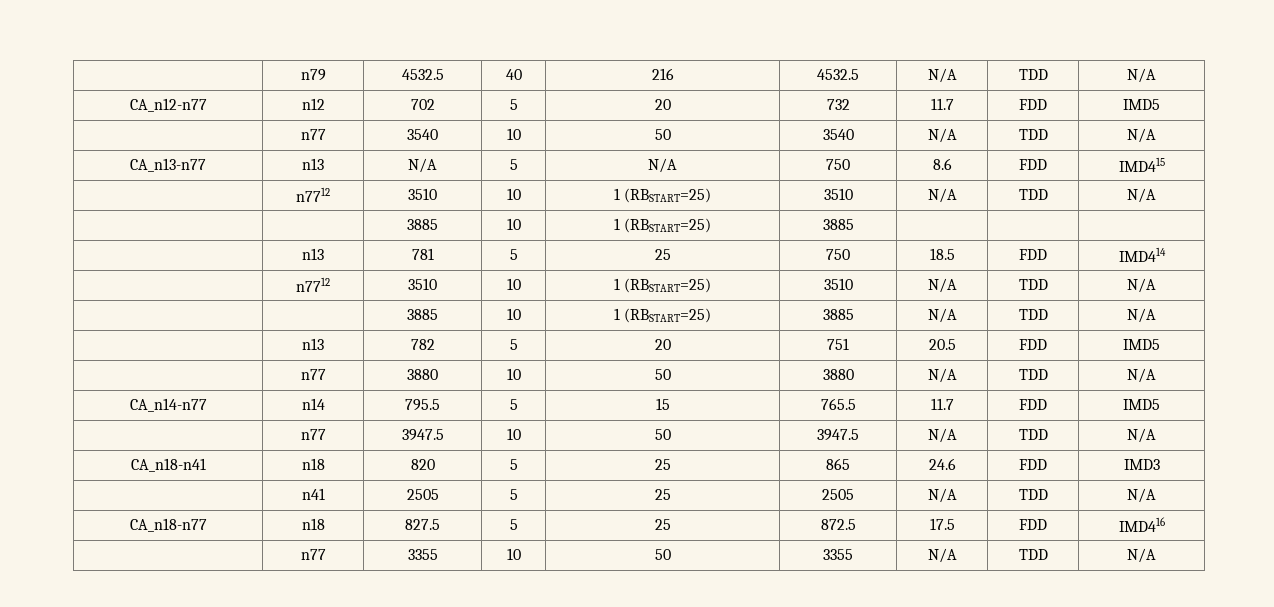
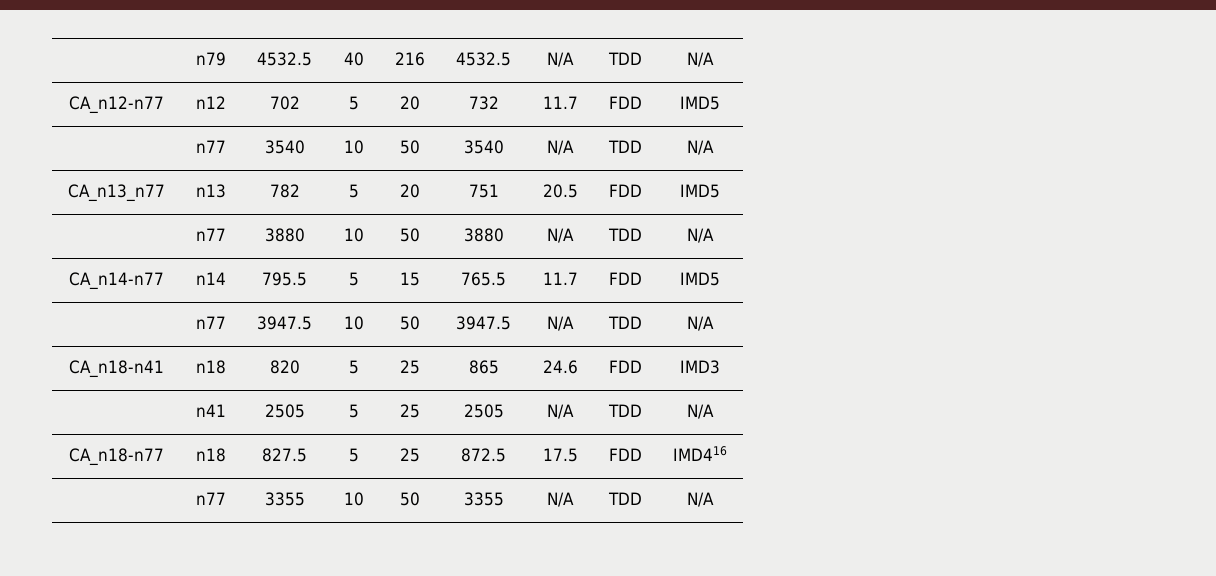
[130,158,206,172] [302,158,324,170] [408,158,437,173] [509,159,518,170] [648,158,677,173] [826,159,850,170] [932,158,952,170] [1019,159,1047,170] [1118,157,1165,172] [296,187,330,202] [408,188,437,200] [506,188,521,200] [613,188,712,203] [823,188,853,200] [927,188,957,203] [1018,189,1048,200] [1127,188,1156,203] [407,219,438,230] [506,218,521,230] [613,218,712,233] [822,219,854,230] [302,248,324,260] [411,248,434,260] [509,249,518,260] [654,249,671,260] [826,249,850,260] [929,248,955,260] [1019,249,1047,260] [1118,247,1166,262] [296,277,330,292] [408,278,437,290] [506,278,521,290] [613,278,712,293] [823,278,853,290] [927,278,957,293] [1018,279,1048,290] [1127,278,1156,293] [407,309,438,320] [506,308,521,320] [613,308,712,323] [822,309,854,320] [927,308,957,323] [1018,309,1048,320] [1127,308,1156,323] CA_n13-n77 | n13 | N/A | 5 | N/A | 750 | 8.6 | FDD | IMD415 // | n7712 | 3510 | 10 | 1 (RBSTART=25) | 3510 | N/A | TDD | N/A // | | 3885 | 10 | 1 (RBSTART=25) | 3885 | | | // | n13 | 781 | 5 | 25 | 750 | 18.5 | FDD | IMD414 // | n7712 | 3510 | 10 | 1 (RBSTART=25) | 3510 | N/A | TDD | N/A // | | 3885 | 10 | 1 (RBSTART=25) | 3885 | N/A | TDD | N/A // -> [68,184,165,202] CA_n13_n77

